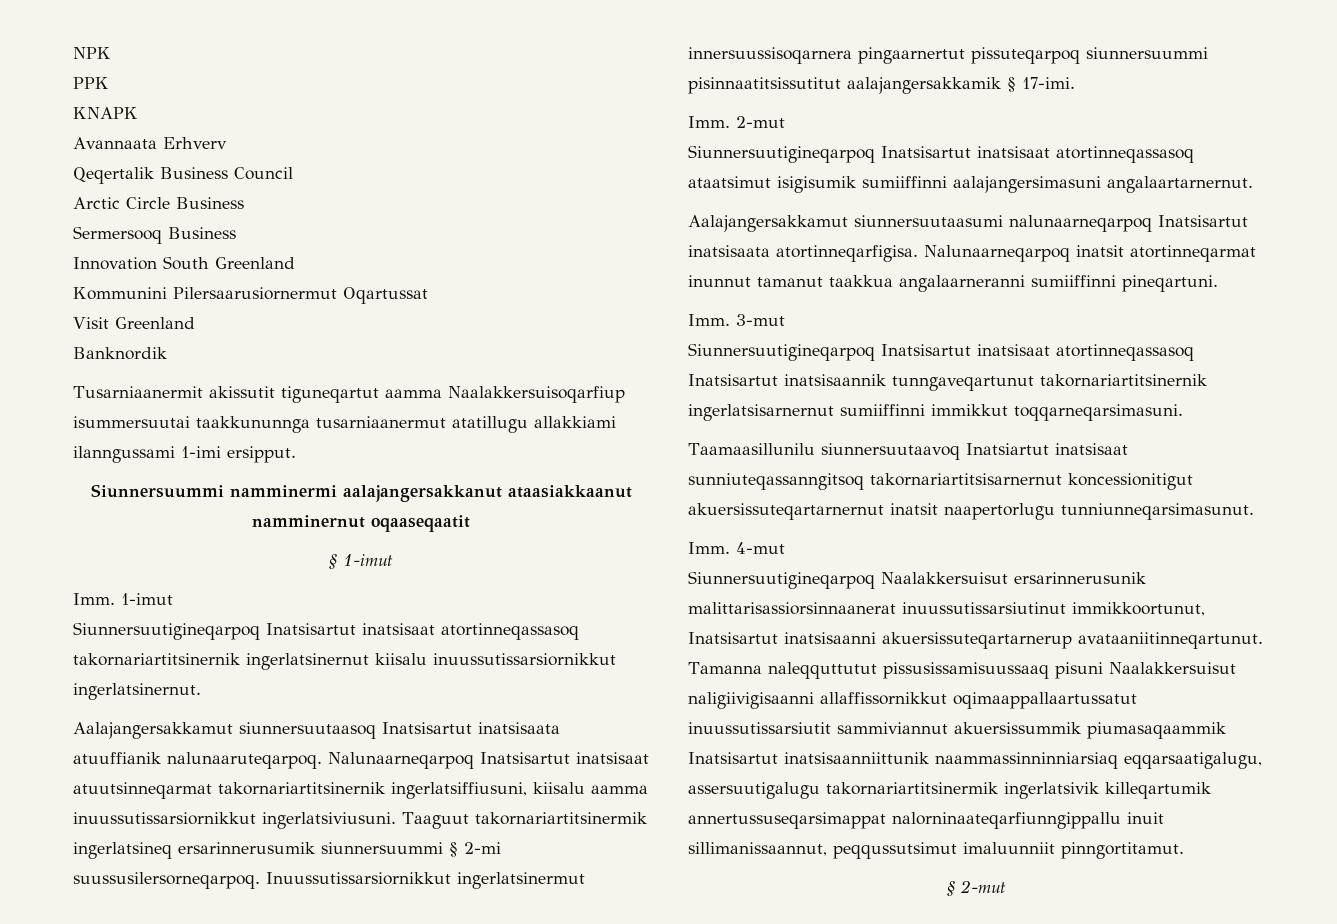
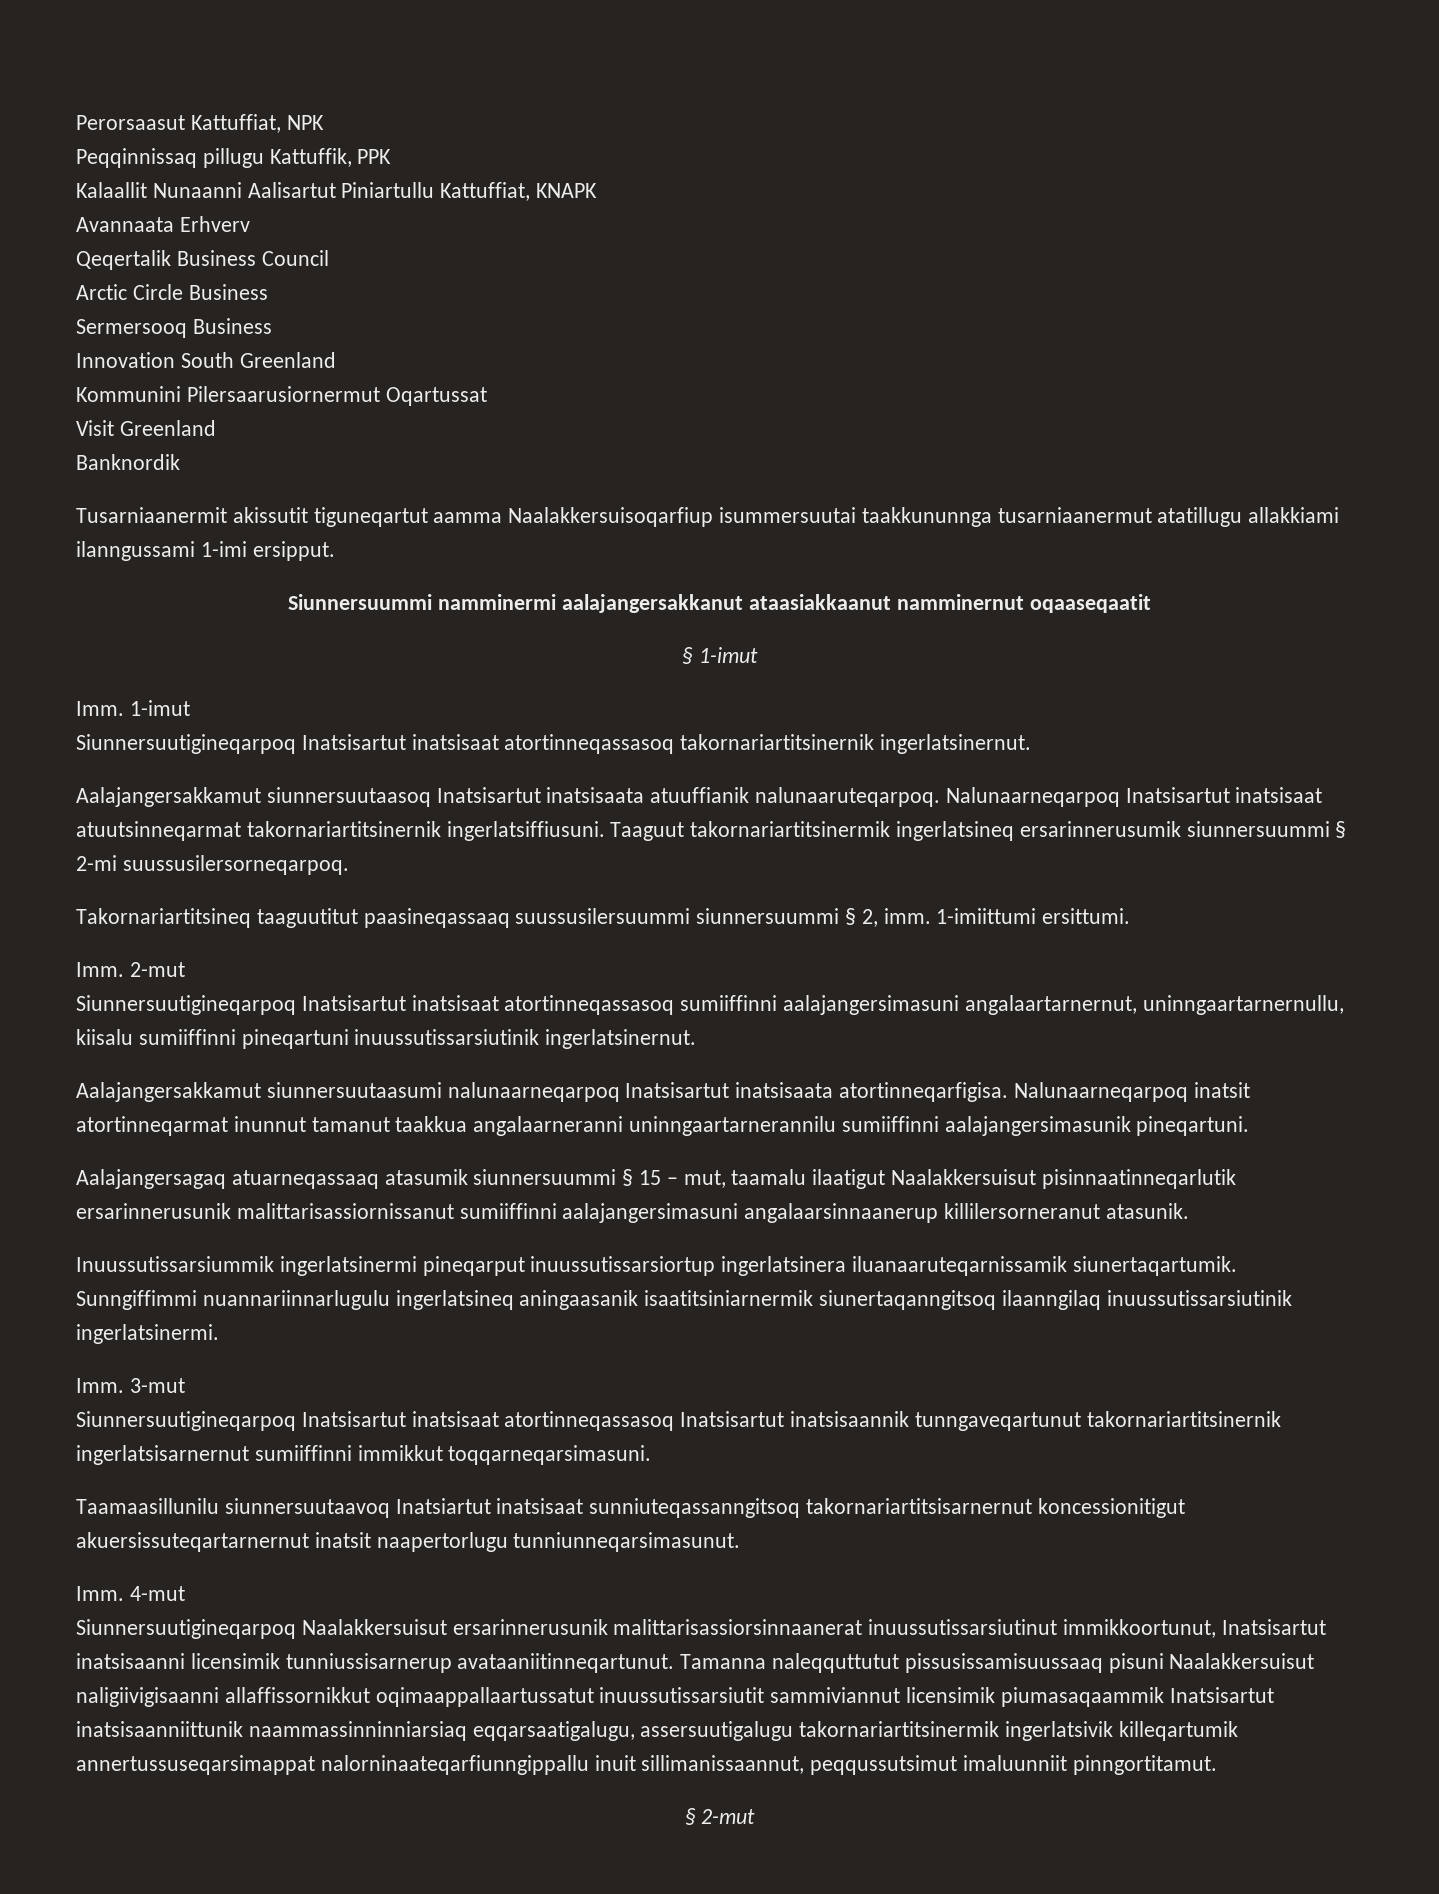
(73, 53) none -> [76,114,281,133] Perorsaasut Kattuffiat,
[73,77,109,89] PPK // -> [76,148,392,168] [76,182,531,201] Peqqinnissaq pillugu Kattuffik, PPK // Kalaallit Nunaanni Aalisartut Piniartullu Kattuffiat,
[246,653,616,670] ingerlatsinernut kiisalu inuussutissarsiornikkut -> (875, 742) none
[391,782,648,799] [73,812,396,829] ingerlatsiffiusuni, kiisalu aamma inuussutissarsiornikkut ingerlatsiviusuni. -> [446,821,605,841] ingerlatsiffiusuni.
[266,872,585,889] [688,47,1208,64] [688,77,1075,94] Inuussutissarsiornikkut ingerlatsinermut innersuussisoqarnera pingaarnertut pissuteqarpoq siunnersuummi pisinnaatitsissutitut aalajangersakkamik § 17-imi. -> [76,908,1131,928] // Takornariartitsineq taaguutitut paasineqassaaq suussusilersuummi siunnersuummi § 2, imm. 1-imiittumi ersittumi.
[688,176,1253,193] ataatsimut isigisumik sumiiffinni aalajangersimasuni angalaartarnernut. -> [680,995,1344,1015] [76,1029,697,1049] sumiiffinni aalajangersimasuni angalaartarnernut, uninngaartarnernullu, kiisalu sumiiffinni pineqartuni inuussutissarsiutinik ingerlatsinernut.
[1031,275,1218,292] sumiiffinni pineqartuni. -> [629,1116,1250,1136] [76,1169,1236,1189] [76,1203,1189,1223] [76,1256,1237,1276] [76,1290,1292,1310] [76,1324,219,1344] uninngaartarnerannilu sumiiffinni aalajangersimasunik pineqartuni. // Aalajangersagaq atuarneqassaaq atasumik siunnersuummi § 15 – mut, taamalu ilaatigut Naalakkersuisut pisinnaatinneqarlutik ersarinnerusunik malittarisassiornissanut sumiiffinni aalajangersimasuni angalaarsinnaanerup killilersorneranut atasunik. // Inuussutissarsiummik ingerlatsinermi pineqarput inuussutissarsiortup ingerlatsinera iluanaaruteqarnissamik siunertaqartumik. Sunngiffimmi nuannariinnarlugulu ingerlatsineq aningaasanik isaatitsiniarnermik siunertaqanngitsoq ilaanngilaq inuussutissarsiutinik ingerlatsinermi.
[882,632,1072,649] akuersissuteqartarnerup -> [190,1653,452,1673] licensimik tunniussisarnerup
[954,722,1081,734] akuersissummik -> [906,1687,996,1703] licensimik

